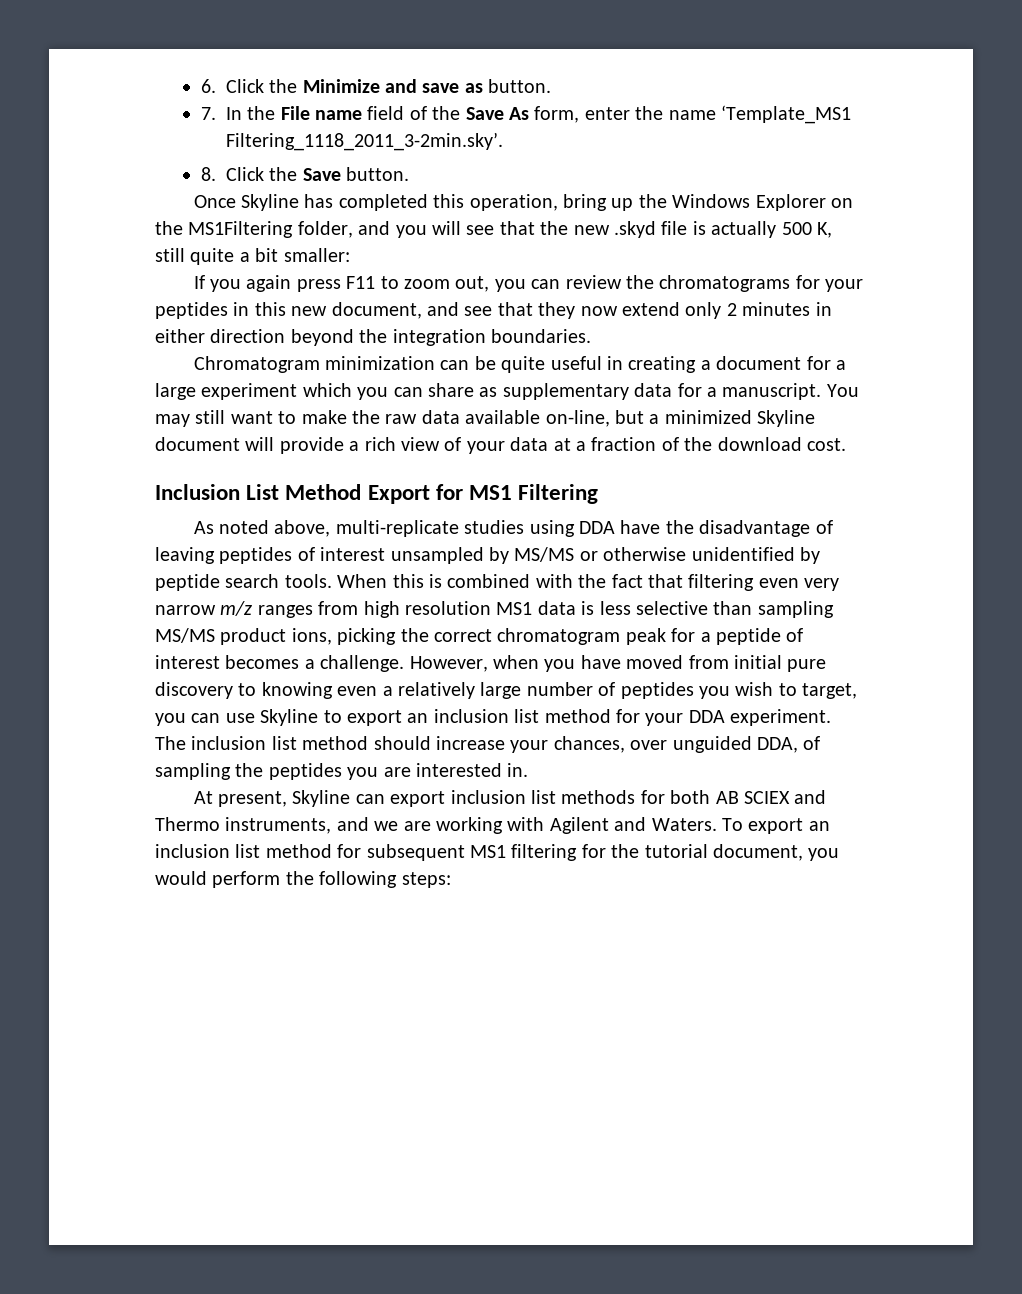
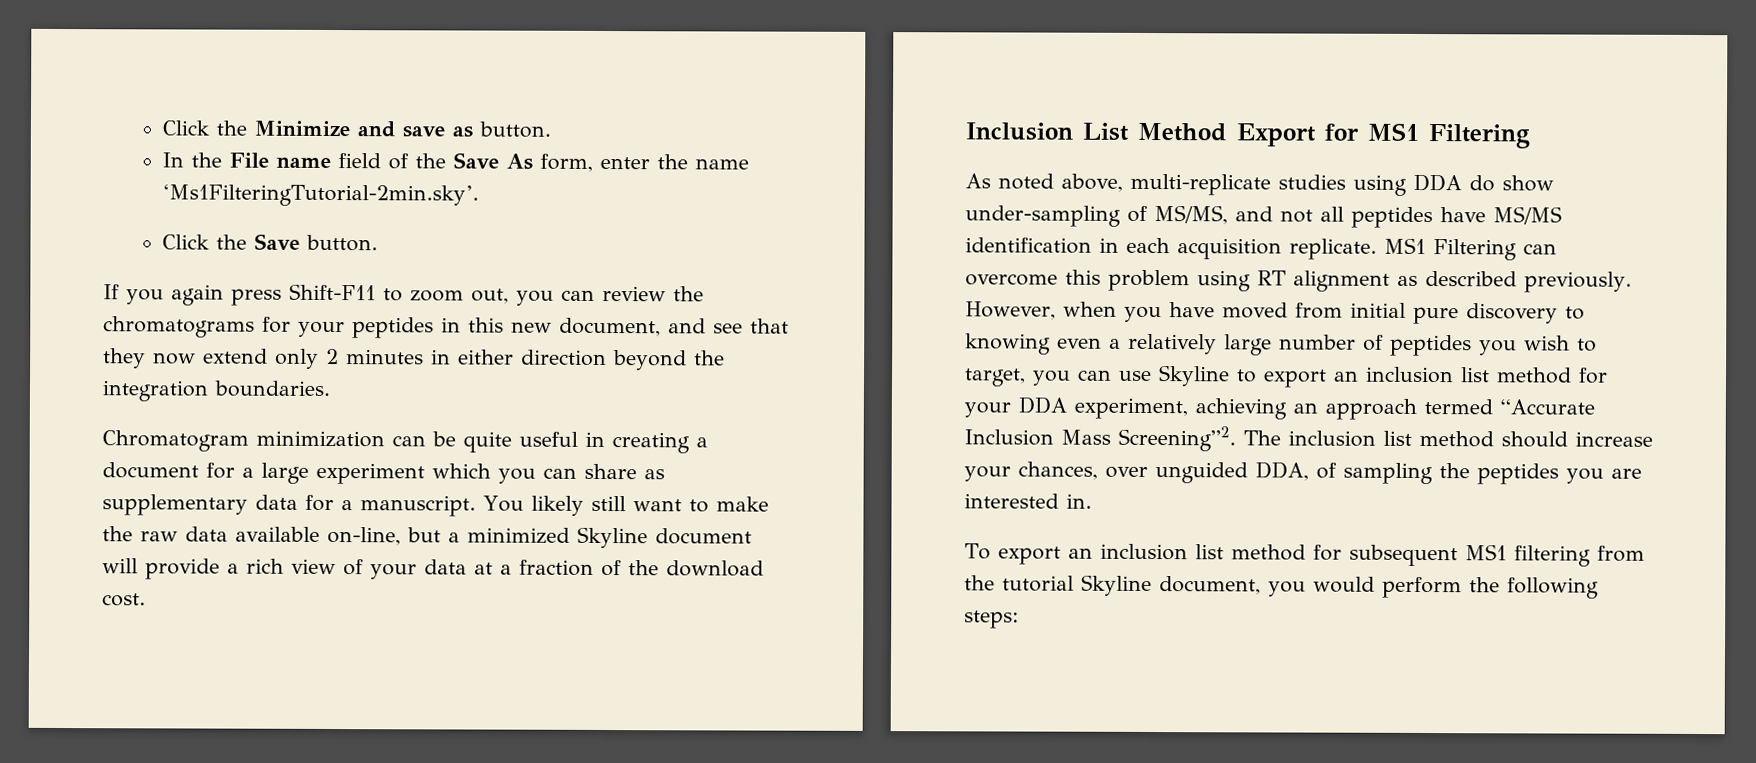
[200,79,216,93] 6. -> (162, 128) none
[200,107,216,120] 7. -> (552, 129) none
[721,105,852,124] [225,132,503,151] [200,167,216,181] ‘Template_MS1 Filtering_1118_2011_3-2min.sky’. // 8. -> [162,184,480,207] ‘Ms1FilteringTutorial-2min.sky’. //
[193,194,853,211] [155,221,832,238] [155,248,350,265] // Once Skyline has completed this operation, bring up the Windows Explorer on the MS1Filtering folder, and you will see that the new .skyd file is actually 500 K, still quite a bit smaller: -> (379, 243) none
[346,276,376,289] F11 -> [289,283,376,301] Shift-F11
[155,414,190,427] may -> [530,495,584,516] likely
[620,520,833,537] [155,547,820,564] [155,574,840,591] [155,601,834,618] [155,628,804,645] [155,655,405,672] have the disadvantage of leaving peptides of interest unsampled by MS/MS or otherwise unidentified by peptide search tools. When this is combined with the fact that filtering even very narrow m/z ranges from high resolution MS1 data is less selective than sampling MS/MS product ions, picking the correct chromatogram peak for a peptide of interest becomes a challenge. -> [1469,175,1554,192] [965,205,1562,229] [965,237,1557,261] [965,269,1632,293] do show under-sampling of MS/MS, and not all peptides have MS/MS identification in each acquisition replicate. MS1 Filtering can overcome this problem using RT alignment as described previously.
[730,709,832,726] experiment. -> [1074,397,1595,420] [964,425,1236,452] experiment, achieving an approach termed “Accurate Inclusion Mass Screening”2.
[193,790,827,807] [155,817,717,834] At present, Skyline can export inclusion list methods for both AB SCIEX and Thermo instruments, and we are working with Agilent and Waters. -> (1092, 501) none
[581,844,606,858] for -> [1596,545,1645,562] from
(708, 851) none -> [1081,574,1152,597] Skyline

